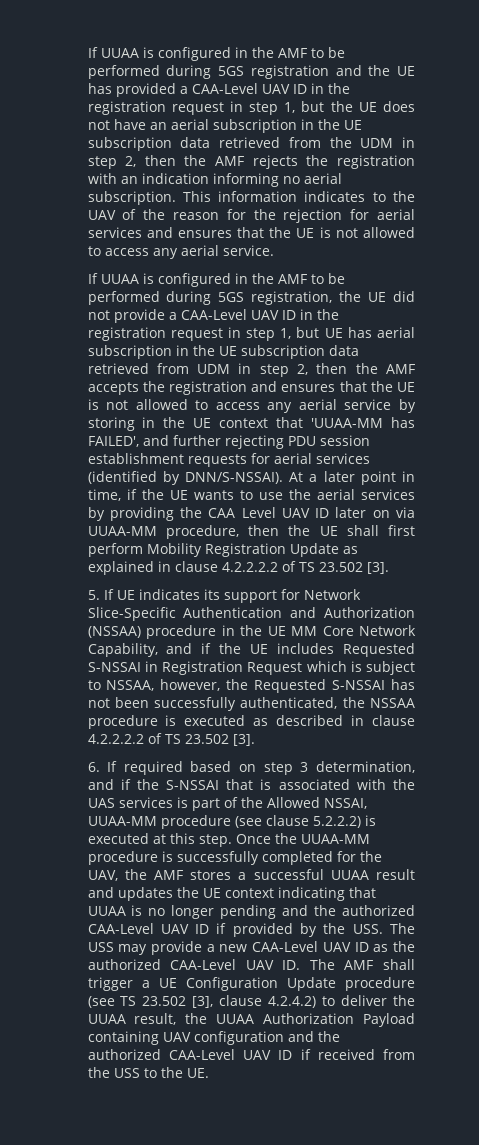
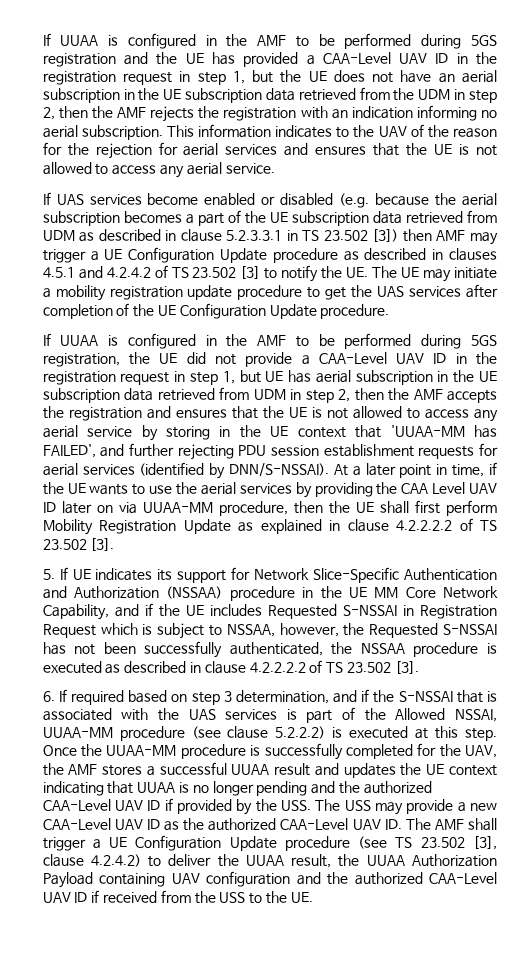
(274, 250) none -> [42,192,498,208] [42,210,497,226] [42,229,498,245] [42,247,497,263] [42,265,497,282] [42,284,499,301] [42,303,390,319] // If UAS services become enabled or disabled (e.g. because the aerial subscription becomes a part of the UE subscription data retrieved from UDM as described in clause 5.2.3.3.1 in TS 23.502 [3]) then AMF may trigger a UE Configuration Update procedure as described in clauses 4.5.1 and 4.2.4.2 of TS 23.502 [3] to notify the UE. The UE may initiate a mobility registration update procedure to get the UAS services after completion of the UE Configuration Update procedure.

